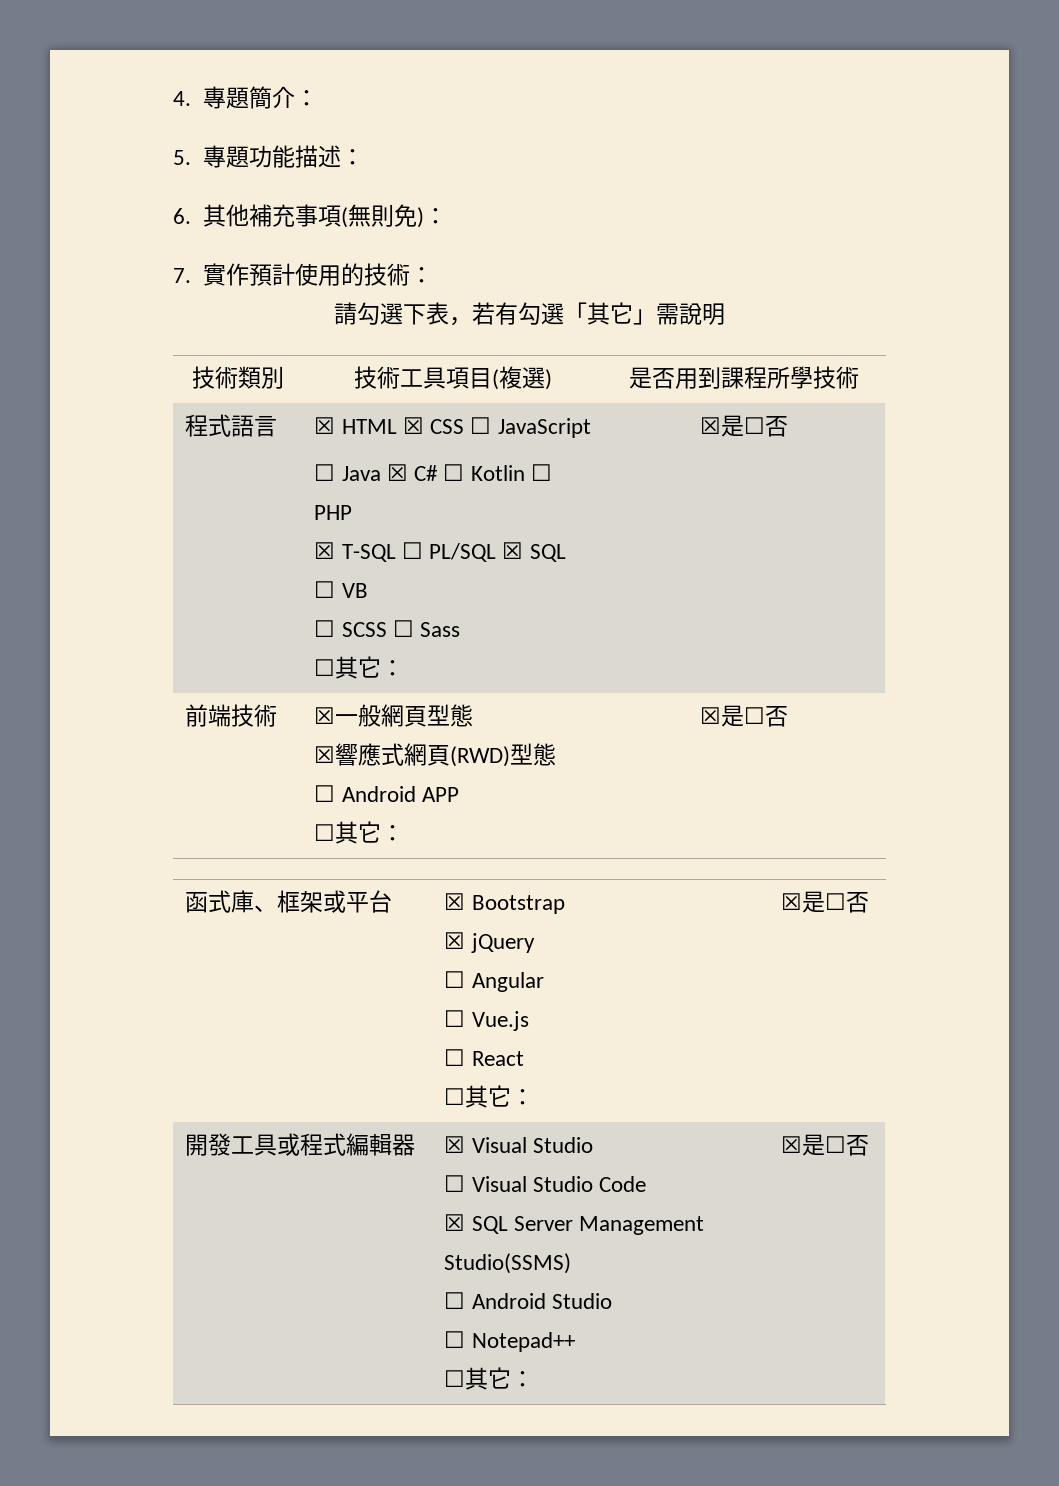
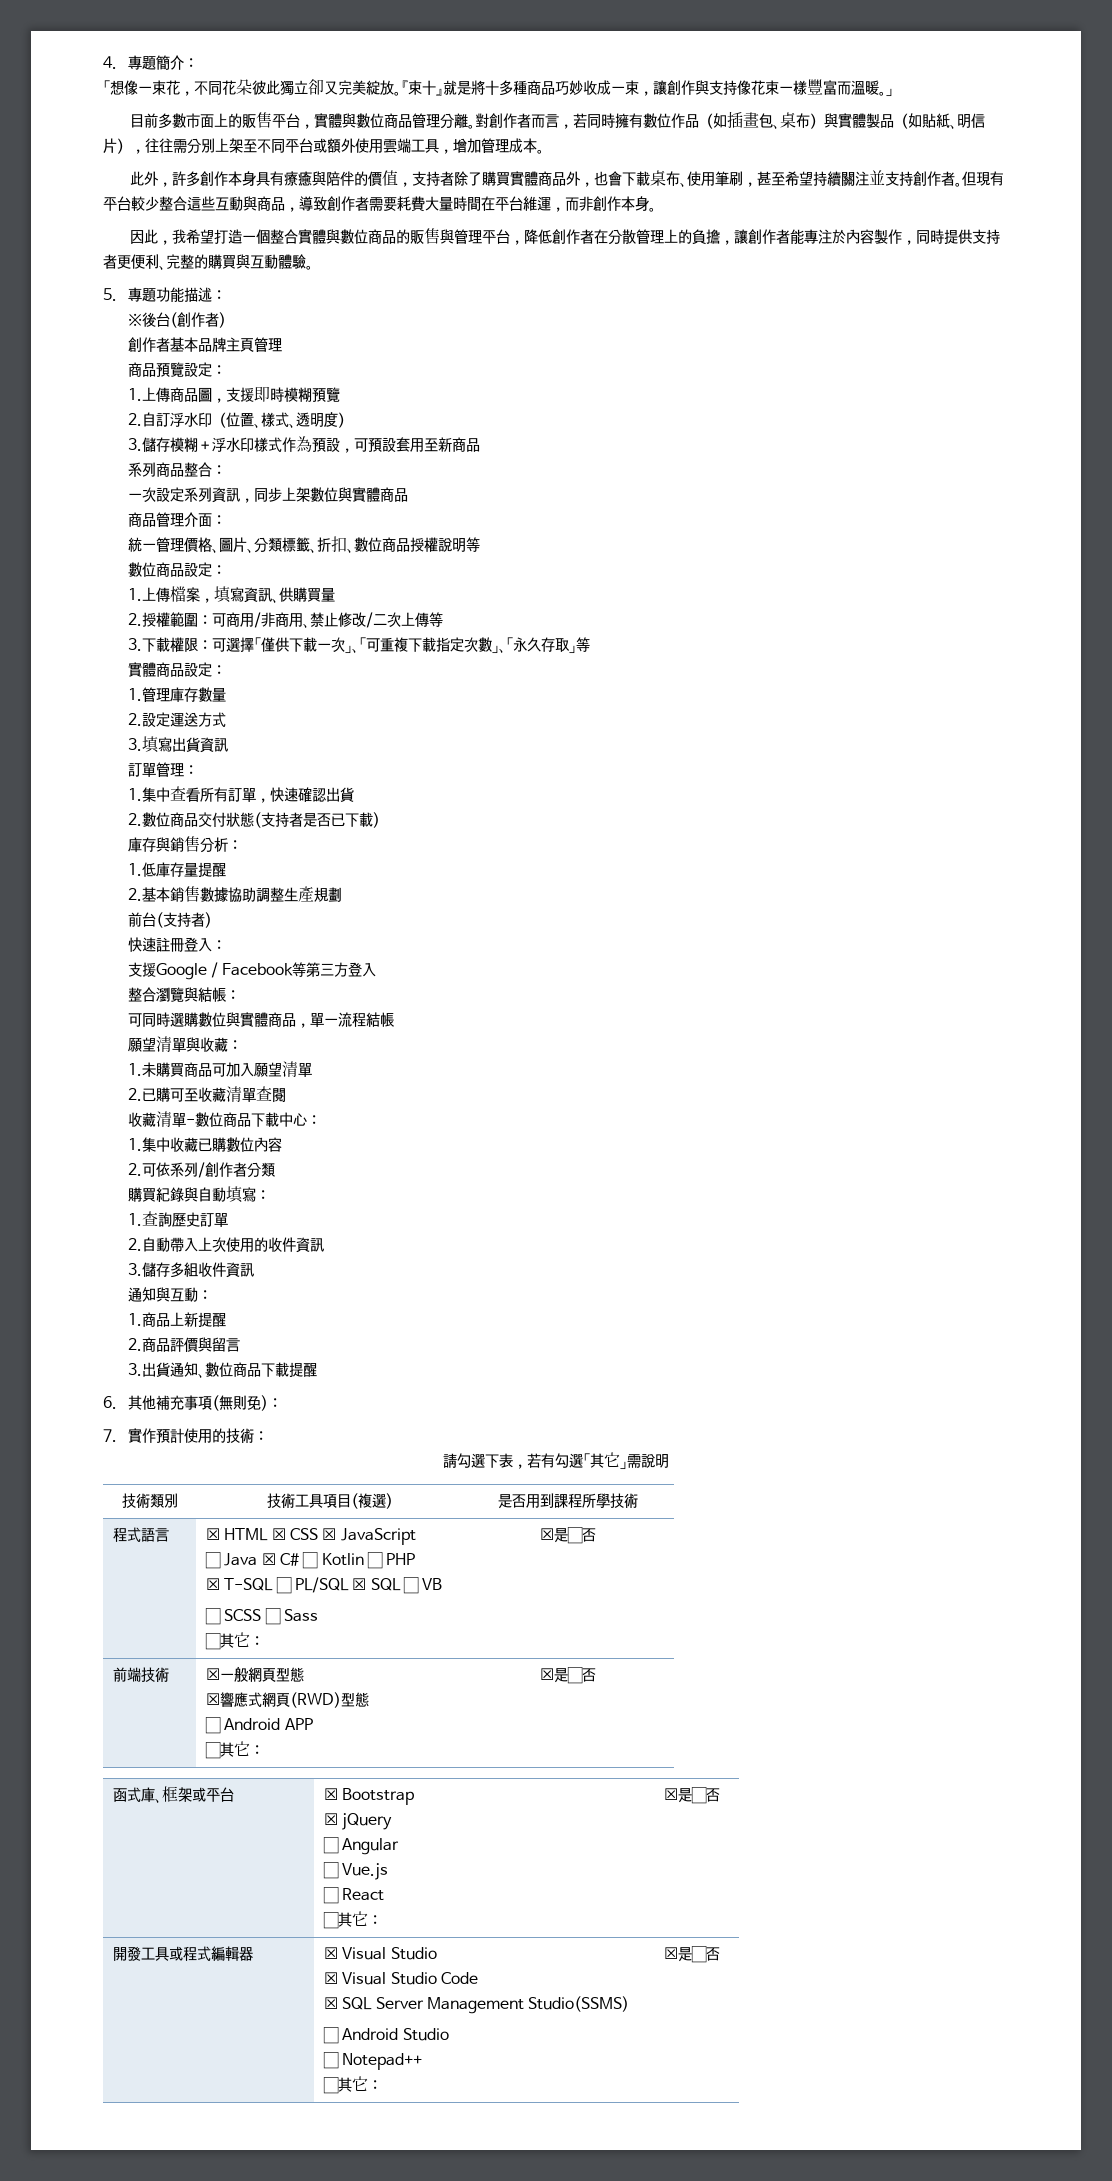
(318, 98) none -> [103,79,893,97] [129,111,985,129] [103,138,544,154] [129,170,1004,187] [103,196,656,212] [129,228,1000,245] [103,254,313,270] // 「想像一束花，不同花朵彼此獨立卻又完美綻放。『束十』就是將十多種商品巧妙收成一束，讓創作與支持像花束一樣豐富而溫暖。」 // 目前多數市面上的販售平台，實體與數位商品管理分離。對創作者而言，若同時擁有數位作品（如插畫包、桌布）與實體製品（如貼紙、明信片），往往需分別上架至不同平台或額外使用雲端工具，增加管理成本。 // 此外，許多創作本身具有療癒與陪伴的價值，支持者除了購買實體商品外，也會下載桌布、使用筆刷，甚至希望持續關注並支持創作者。但現有平台較少整合這些互動與商品，導致創作者需要耗費大量時間在平台維運，而非創作本身。 // 因此，我希望打造一個整合實體與數位商品的販售與管理平台，降低創作者在分散管理上的負擔，讓創作者能專注於內容製作，同時提供支持者更便利、完整的購買與互動體驗。
(364, 157) none -> [127,312,226,328] [127,337,282,353] [127,362,226,378] [127,386,340,403] [127,412,352,428] [127,436,480,453] [127,462,226,477] [127,487,408,503] [127,512,226,528] [127,536,480,553] [127,562,226,578] [127,586,335,603] [127,612,443,628] [127,637,590,654] [127,662,226,678] [127,687,226,703] [127,712,226,728] [127,736,228,753] [127,762,198,778] [127,786,354,803] [127,812,380,828] [127,836,242,853] [127,862,226,877] [127,886,342,903] [127,912,212,928] [127,937,226,952] [127,962,377,980] [127,987,240,1002] [127,1012,395,1028] [127,1036,242,1052] [127,1061,312,1077] [127,1086,286,1103] [127,1111,321,1127] [127,1137,282,1152] [127,1162,275,1178] [127,1186,270,1203] [127,1211,228,1227] [127,1237,324,1253] [127,1262,254,1278] [127,1287,212,1302] [127,1312,226,1327] [127,1337,240,1352] [127,1362,317,1378] // ※後台(創作者) // 創作者基本品牌主頁管理 // 商品預覽設定： // 1.上傳商品圖，支援即時模糊預覽 // 2.自訂浮水印（位置、樣式、透明度） // 3.儲存模糊＋浮水印樣式作為預設，可預設套用至新商品 // 系列商品整合： // 一次設定系列資訊，同步上架數位與實體商品 // 商品管理介面： // 統一管理價格、圖片、分類標籤、折扣、數位商品授權說明等 // 數位商品設定： // 1.上傳檔案，填寫資訊、供購買量 // 2.授權範圍：可商用/非商用、禁止修改/二次上傳等 // 3.下載權限：可選擇「僅供下載一次」、「可重複下載指定次數」、「永久存取」等 // 實體商品設定： // 1.管理庫存數量 // 2.設定運送方式 // 3.填寫出貨資訊 // 訂單管理： // 1.集中查看所有訂單，快速確認出貨 // 2.數位商品交付狀態(支持者是否已下載) // 庫存與銷售分析： // 1.低庫存量提醒 // 2.基本銷售數據協助調整生產規劃 // 前台(支持者) // 快速註冊登入： // 支援Google / Facebook等第三方登入 // 整合瀏覽與結帳： // 可同時選購數位與實體商品，單一流程結帳 // 願望清單與收藏： // 1.未購買商品可加入願望清單 // 2.已購可至收藏清單查閱 // 收藏清單-數位商品下載中心： // 1.集中收藏已購數位內容 // 2.可依系列/創作者分類 // 購買紀錄與自動填寫： // 1.查詢歷史訂單 // 2.自動帶入上次使用的收件資訊 // 3.儲存多組收件資訊 // 通知與互動： // 1.商品上新提醒 // 2.商品評價與留言 // 3.出貨通知、數位商品下載提醒
[470,417,492,434] ☐ -> [322,1528,337,1540] ☒
[444,1175,466,1192] ☐ -> [323,1972,338,1984] ☒

